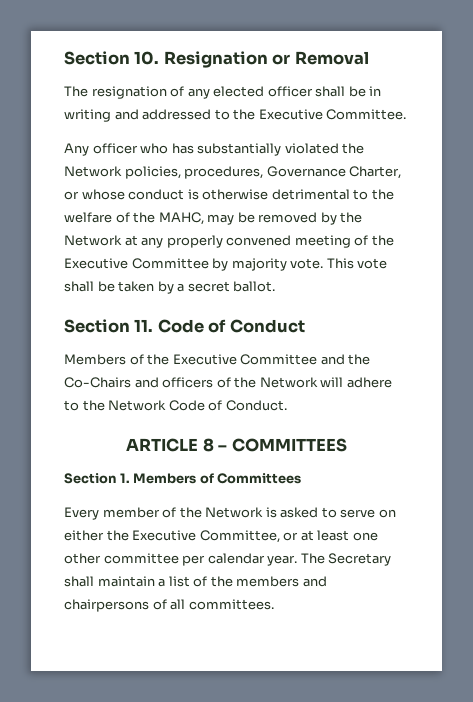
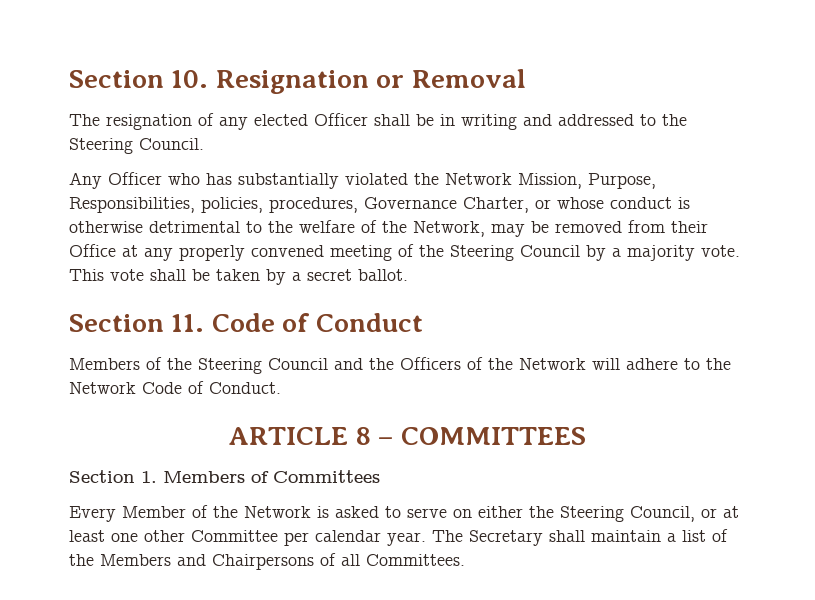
[267,86,313,97] officer -> [314,113,368,126] Officer
[258,109,407,120] Executive Committee. -> [69,138,204,154] Steering Council.
[92,143,138,154] officer -> [108,172,162,185] Officer
(122, 171) none -> [518,173,656,189] [69,197,195,213] Mission, Purpose, Responsibilities,
[158,212,204,225] MAHC, -> [413,221,485,237] Network,
[320,212,363,225] [64,235,122,246] by the Network -> [628,220,708,233] [69,244,116,257] from their Office
[64,258,229,271] Executive Committee by -> [450,245,621,261] Steering Council by a
[172,354,371,365] [64,377,214,388] Executive Committee and the Co-Chairs and officers -> [198,357,461,374] Steering Council and the Officers
[102,507,160,518] member -> [122,506,186,518] Member
[132,530,280,543] Executive Committee, -> [560,506,695,522] Steering Council,
[103,553,179,564] committee -> [191,530,278,542] Committee
[236,576,327,587] [64,599,149,612] members and chairpersons -> [100,554,314,570] Members and Chairpersons
[188,599,274,610] committees. -> [366,554,465,566] Committees.

